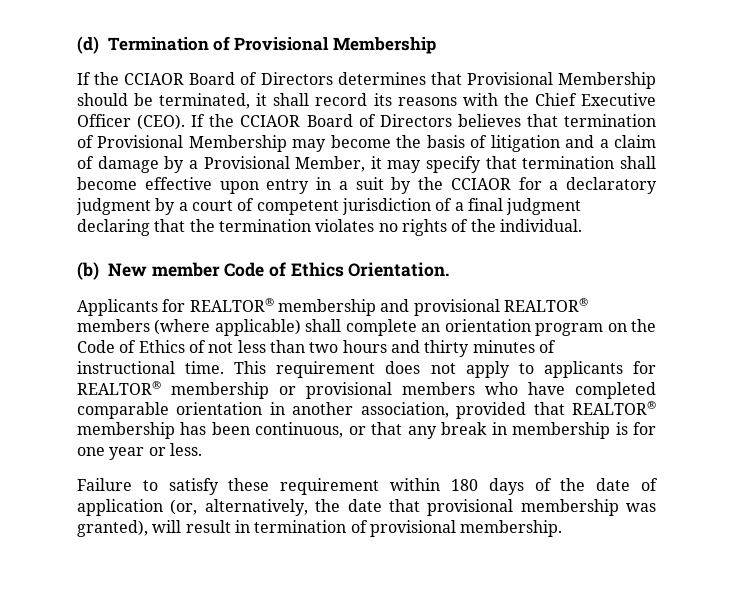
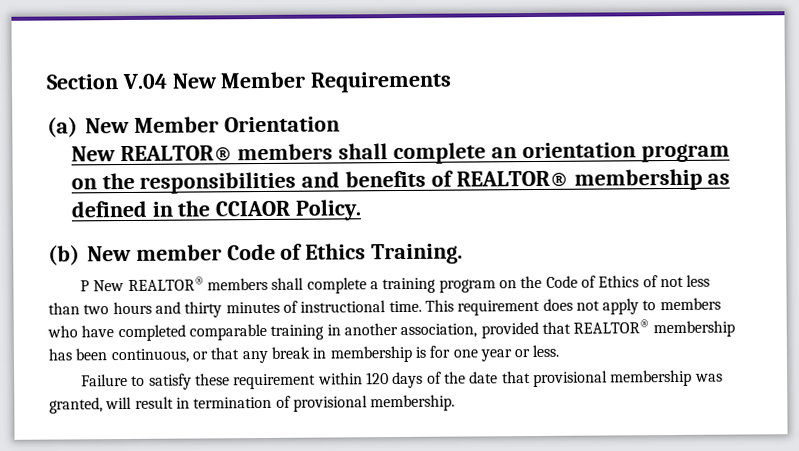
[77,36,436,54] [77,72,656,89] [77,93,656,109] [77,114,657,130] [77,135,656,152] [77,156,656,173] [77,177,657,194] [76,198,582,215] [77,219,582,236] (d) Termination of Provisional Membership // If the CCIAOR Board of Directors determines that Provisional Membership should be terminated, it shall record its reasons with the Chief Executive Officer (CEO). If the CCIAOR Board of Directors believes that termination of Provisional Membership may become the basis of litigation and a claim of damage by a Provisional Member, it may specify that termination shall become effective upon entry in a suit by the CCIAOR for a declaratory judgment by a court of competent jurisdiction of a final judgment declaring that the termination violates no rights of the individual. -> [46,71,453,93] [47,116,340,138] [70,142,730,165] [70,168,731,194] [70,199,362,221] Section V.04 New Member Requirements // (a) New Member Orientation // New REALTOR® members shall complete an orientation program on the responsibilities and benefits of REALTOR® membership as defined in the CCIAOR Policy.
[348,262,450,277] [77,298,588,316] [77,319,531,336] Orientation. // Applicants for REALTOR® membership and provisional REALTOR® members (where applicable) shall complete an orientation -> [371,243,464,265] [80,276,437,294] Training. // P New REALTOR® members shall complete a training
[543,361,656,378] [77,381,392,399] applicants for REALTOR® membership or provisional -> (657, 305) none
[176,402,263,415] orientation -> [270,324,325,340] training
[450,479,478,491] 180 -> [366,372,390,385] 120
[641,478,658,491] [77,499,382,516] of application (or, alternatively, the date -> (499, 377) none
[77,520,148,537] granted), -> [49,397,103,414] granted,

